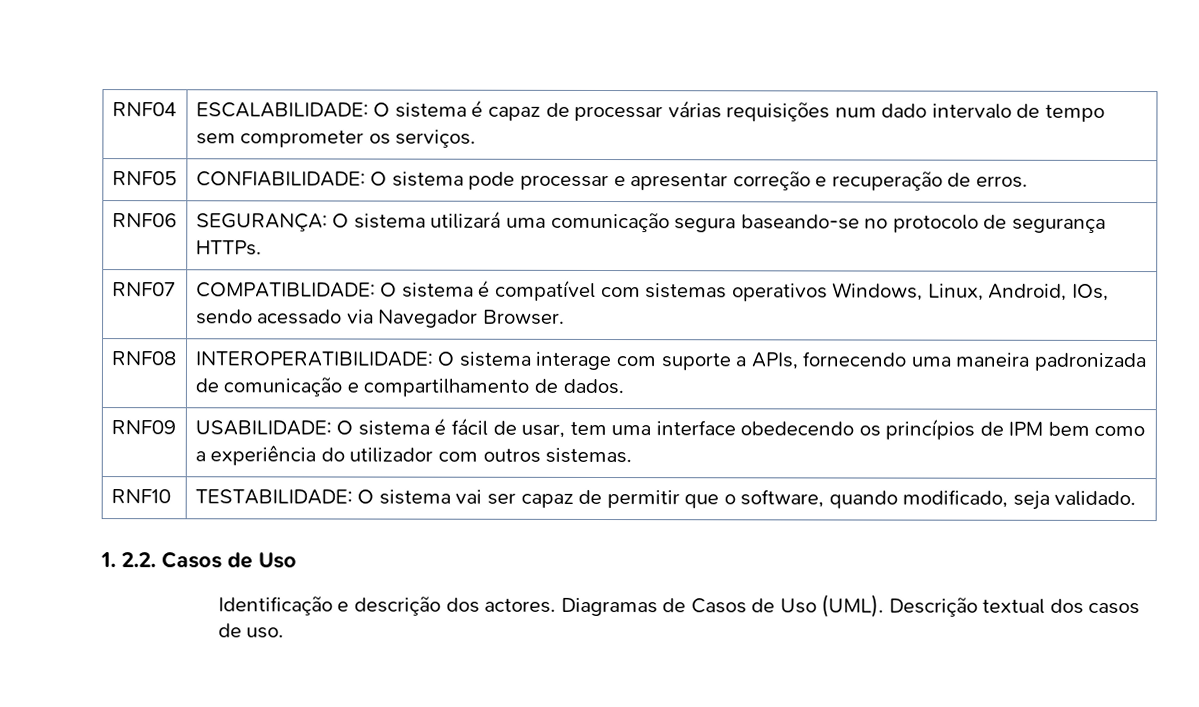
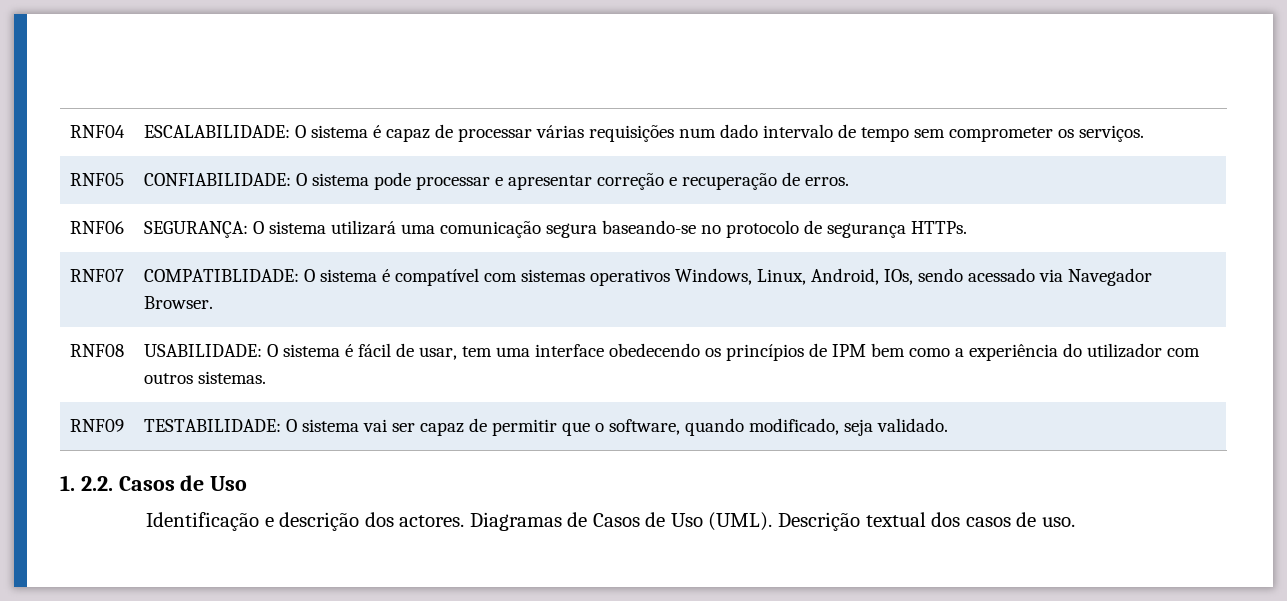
[194,351,1147,372] [194,377,624,397] [110,420,176,435] | INTEROPERATIBILIDADE: O sistema interage com suporte a APIs, fornecendo uma maneira padronizada de comunicação e compartilhamento de dados. // RNF09 -> (124, 350) none
[110,489,171,504] RNF10 -> [69,419,124,432] RNF09

